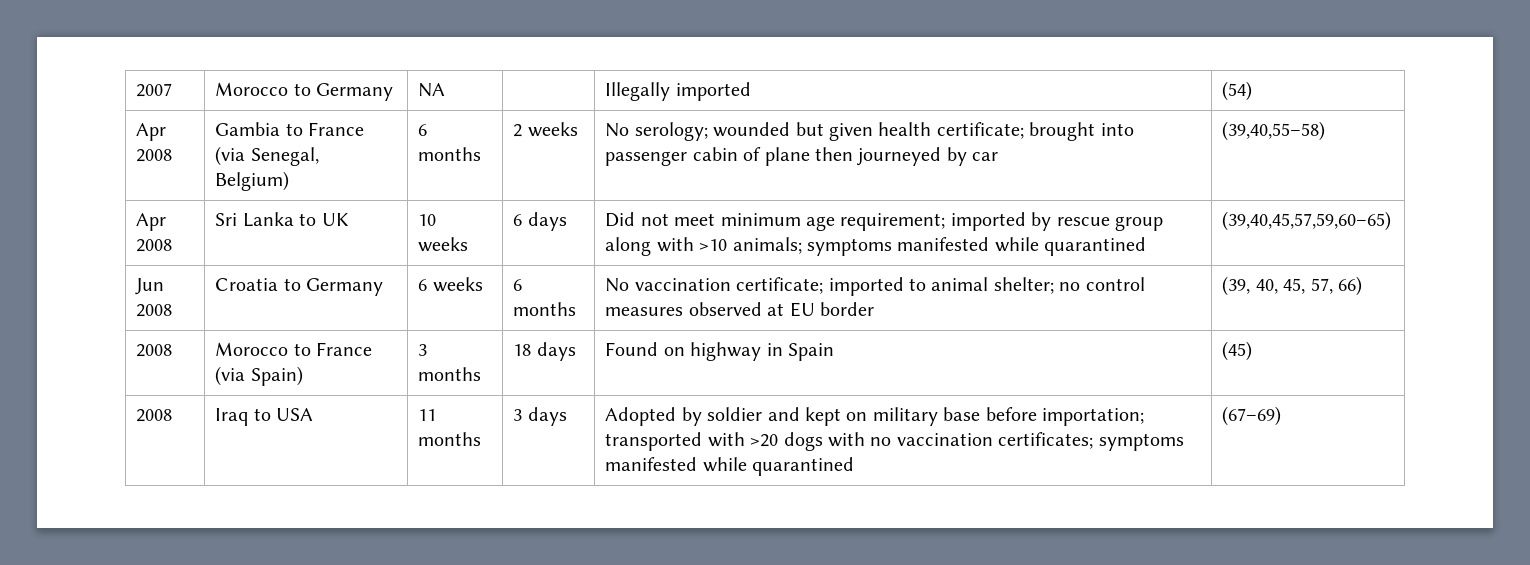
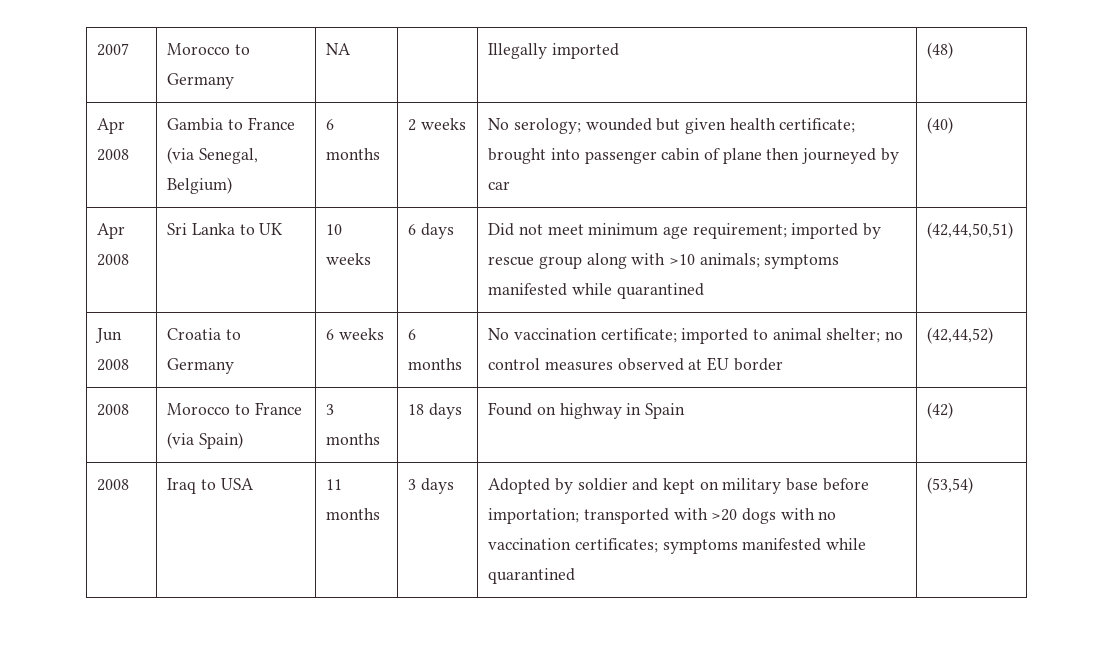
[1222,81,1253,101] (54) -> [927,42,954,59] (48)
[1222,121,1326,141] (39,40,55–58) -> [927,117,954,134] (40)
[1222,211,1392,231] (39,40,45,57,59,60–65) -> [927,222,1014,239] (42,44,50,51)
[1222,276,1363,296] (39, 40, 45, 57, 66) -> [927,327,994,344] (42,44,52)
[1222,341,1253,361] (45) -> [927,402,954,419] (42)
[1222,406,1282,426] (67–69) -> [927,477,974,494] (53,54)

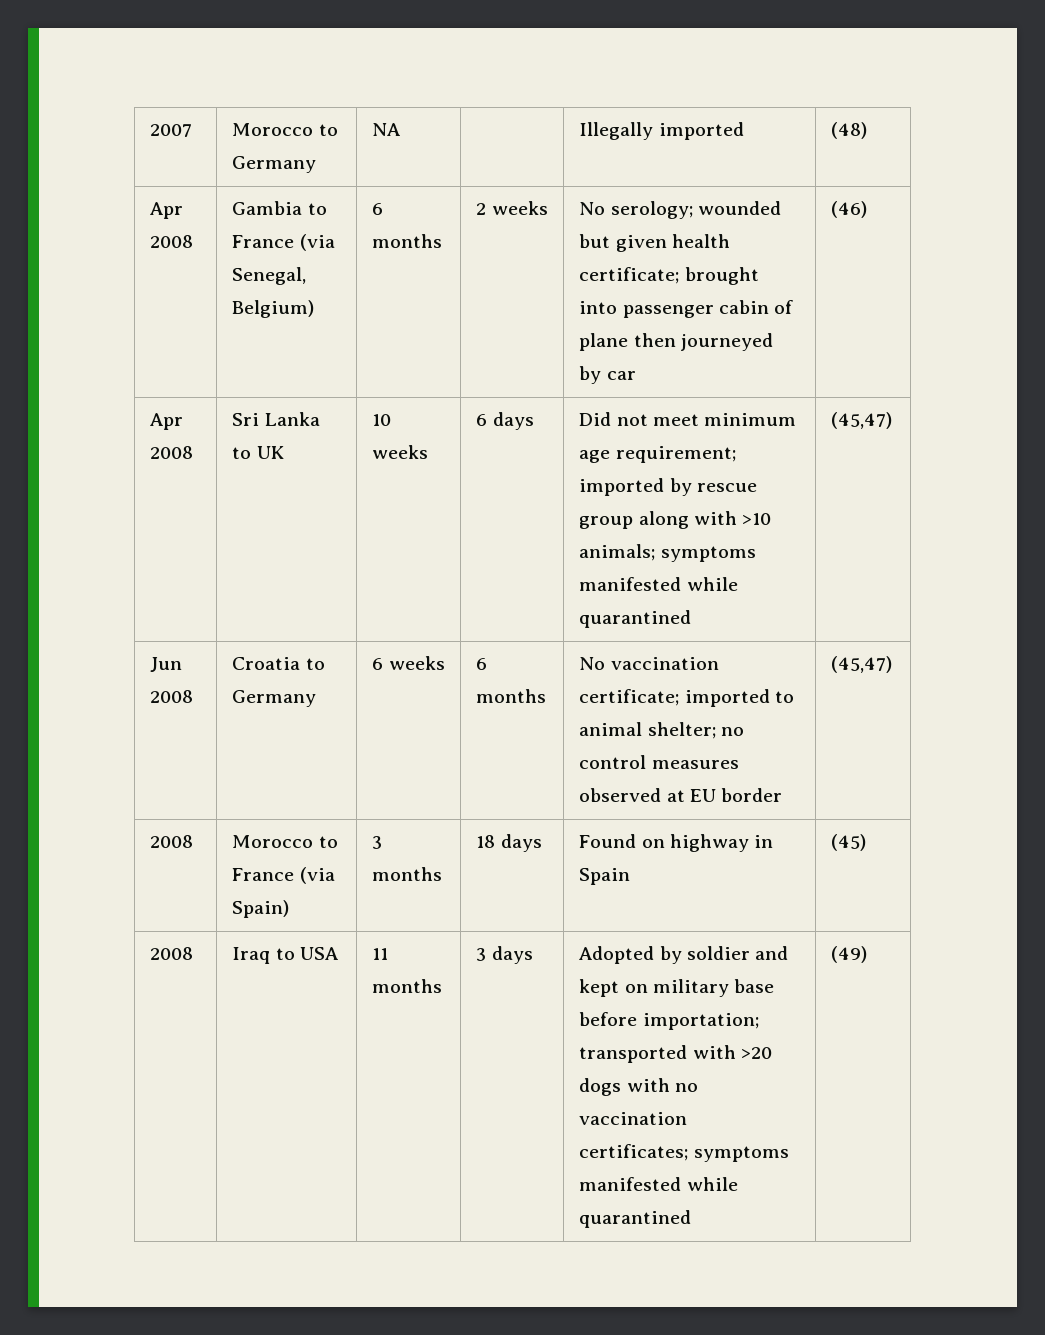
[927,117,954,134] (40) -> [831,201,868,218] (46)
[927,222,1014,239] (42,44,50,51) -> [831,412,893,429] (45,47)
[927,327,994,344] (42,44,52) -> [831,656,893,673] (45,47)
[927,402,954,419] (42) -> [831,834,867,851] (45)
[927,477,974,494] (53,54) -> [831,946,868,963] (49)

